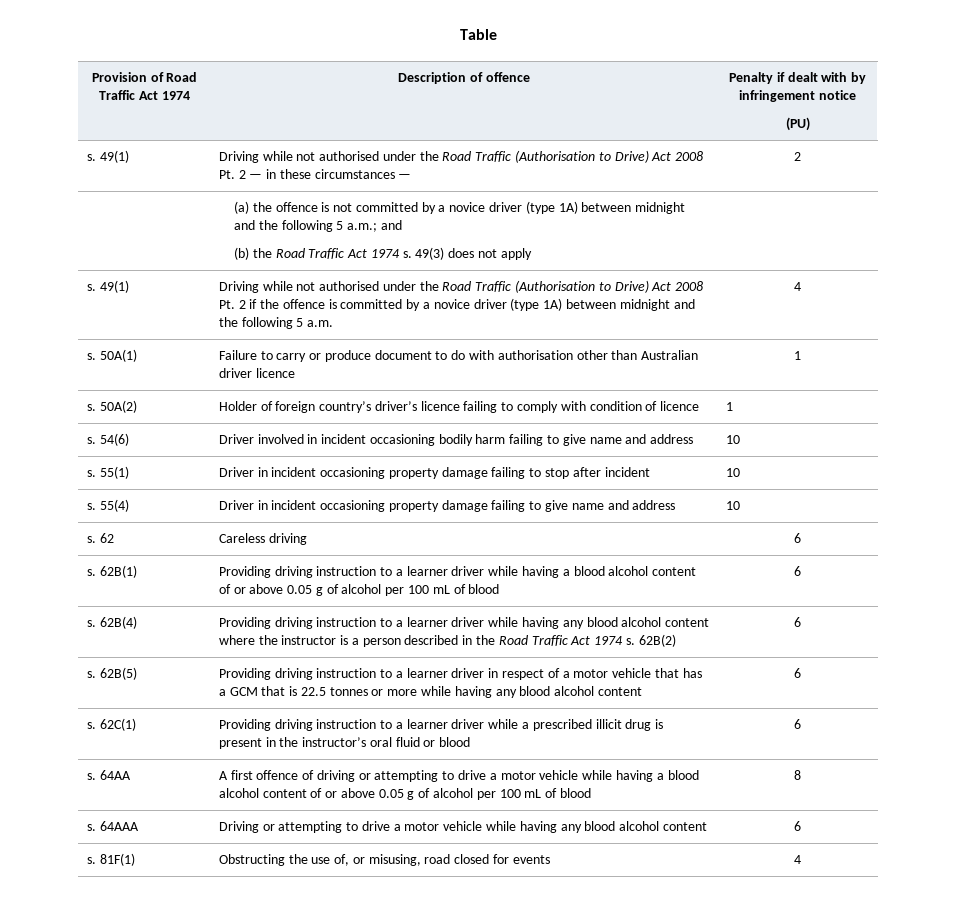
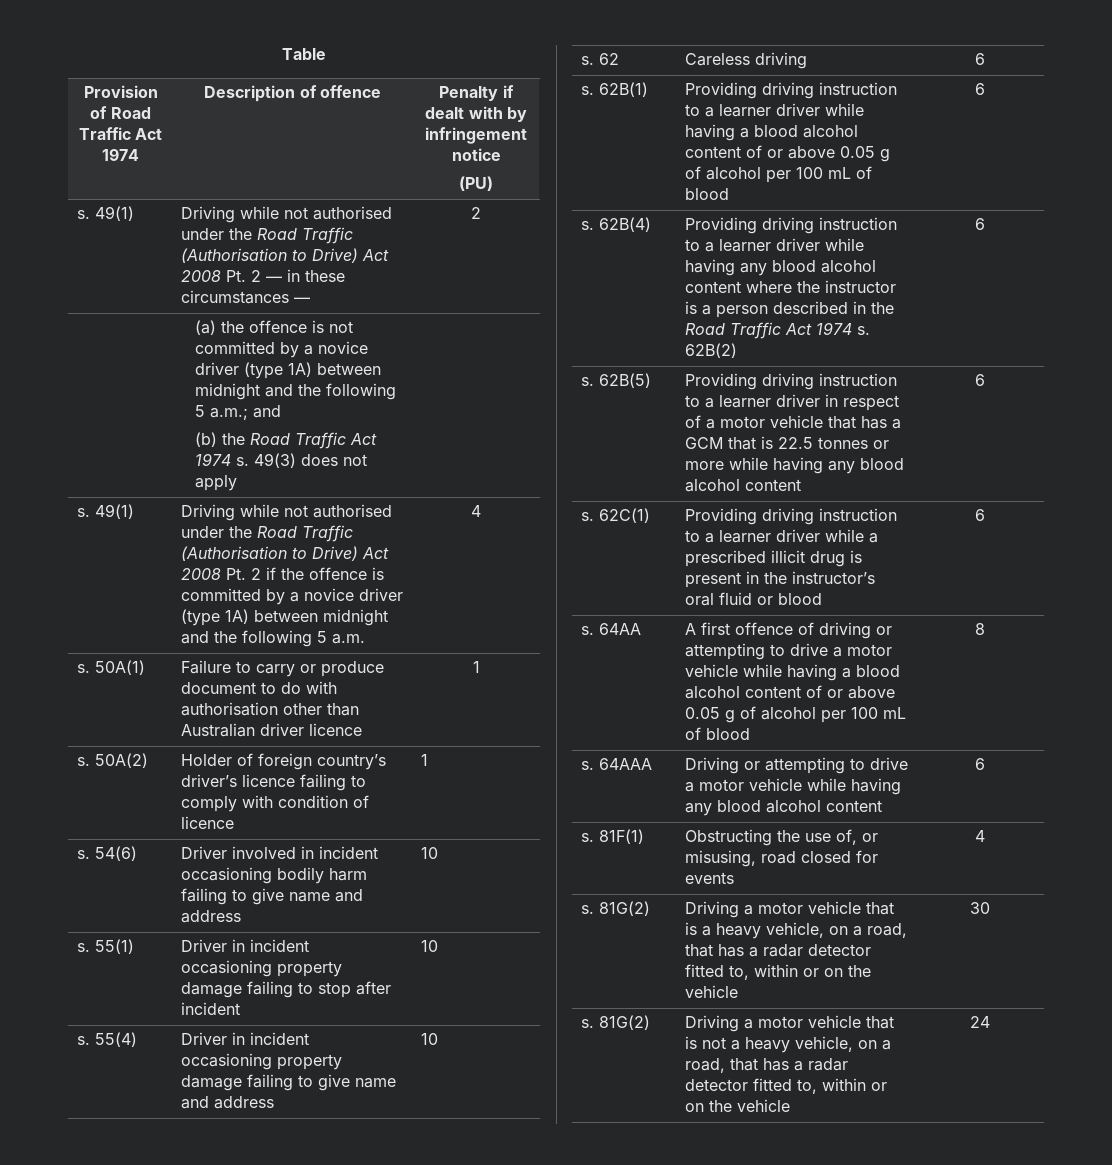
(801, 859) none -> [580,901,650,916] [684,901,894,918] [684,922,907,939] [684,944,871,957] [684,964,871,980] [684,985,738,998] [970,902,990,914] [580,1015,650,1030] [684,1015,894,1032] [684,1036,891,1053] [684,1058,848,1073] [684,1078,887,1094] [684,1099,790,1112] [970,1016,990,1028] // s. 81G(2) | Driving a motor vehicle that is a heavy vehicle, on a road, that has a radar detector fitted to, within or on the vehicle | 30 // s. 81G(2) | Driving a motor vehicle that is not a heavy vehicle, on a road, that has a radar detector fitted to, within or on the vehicle | 24

